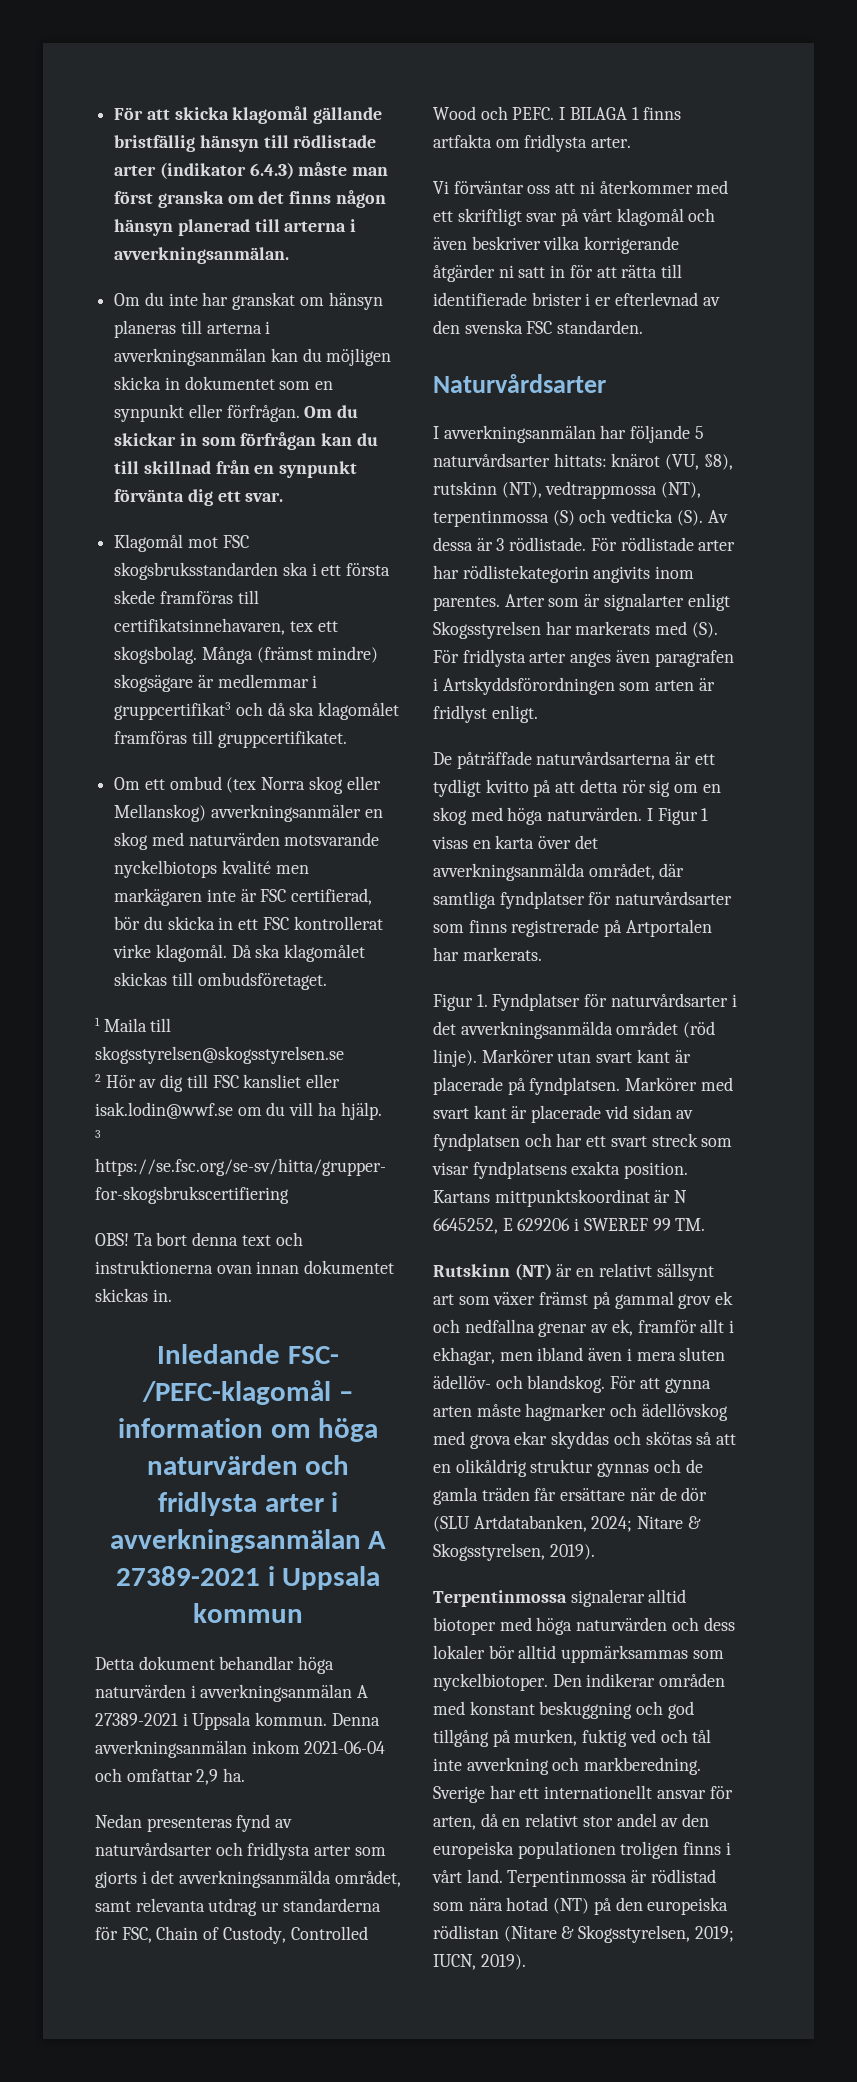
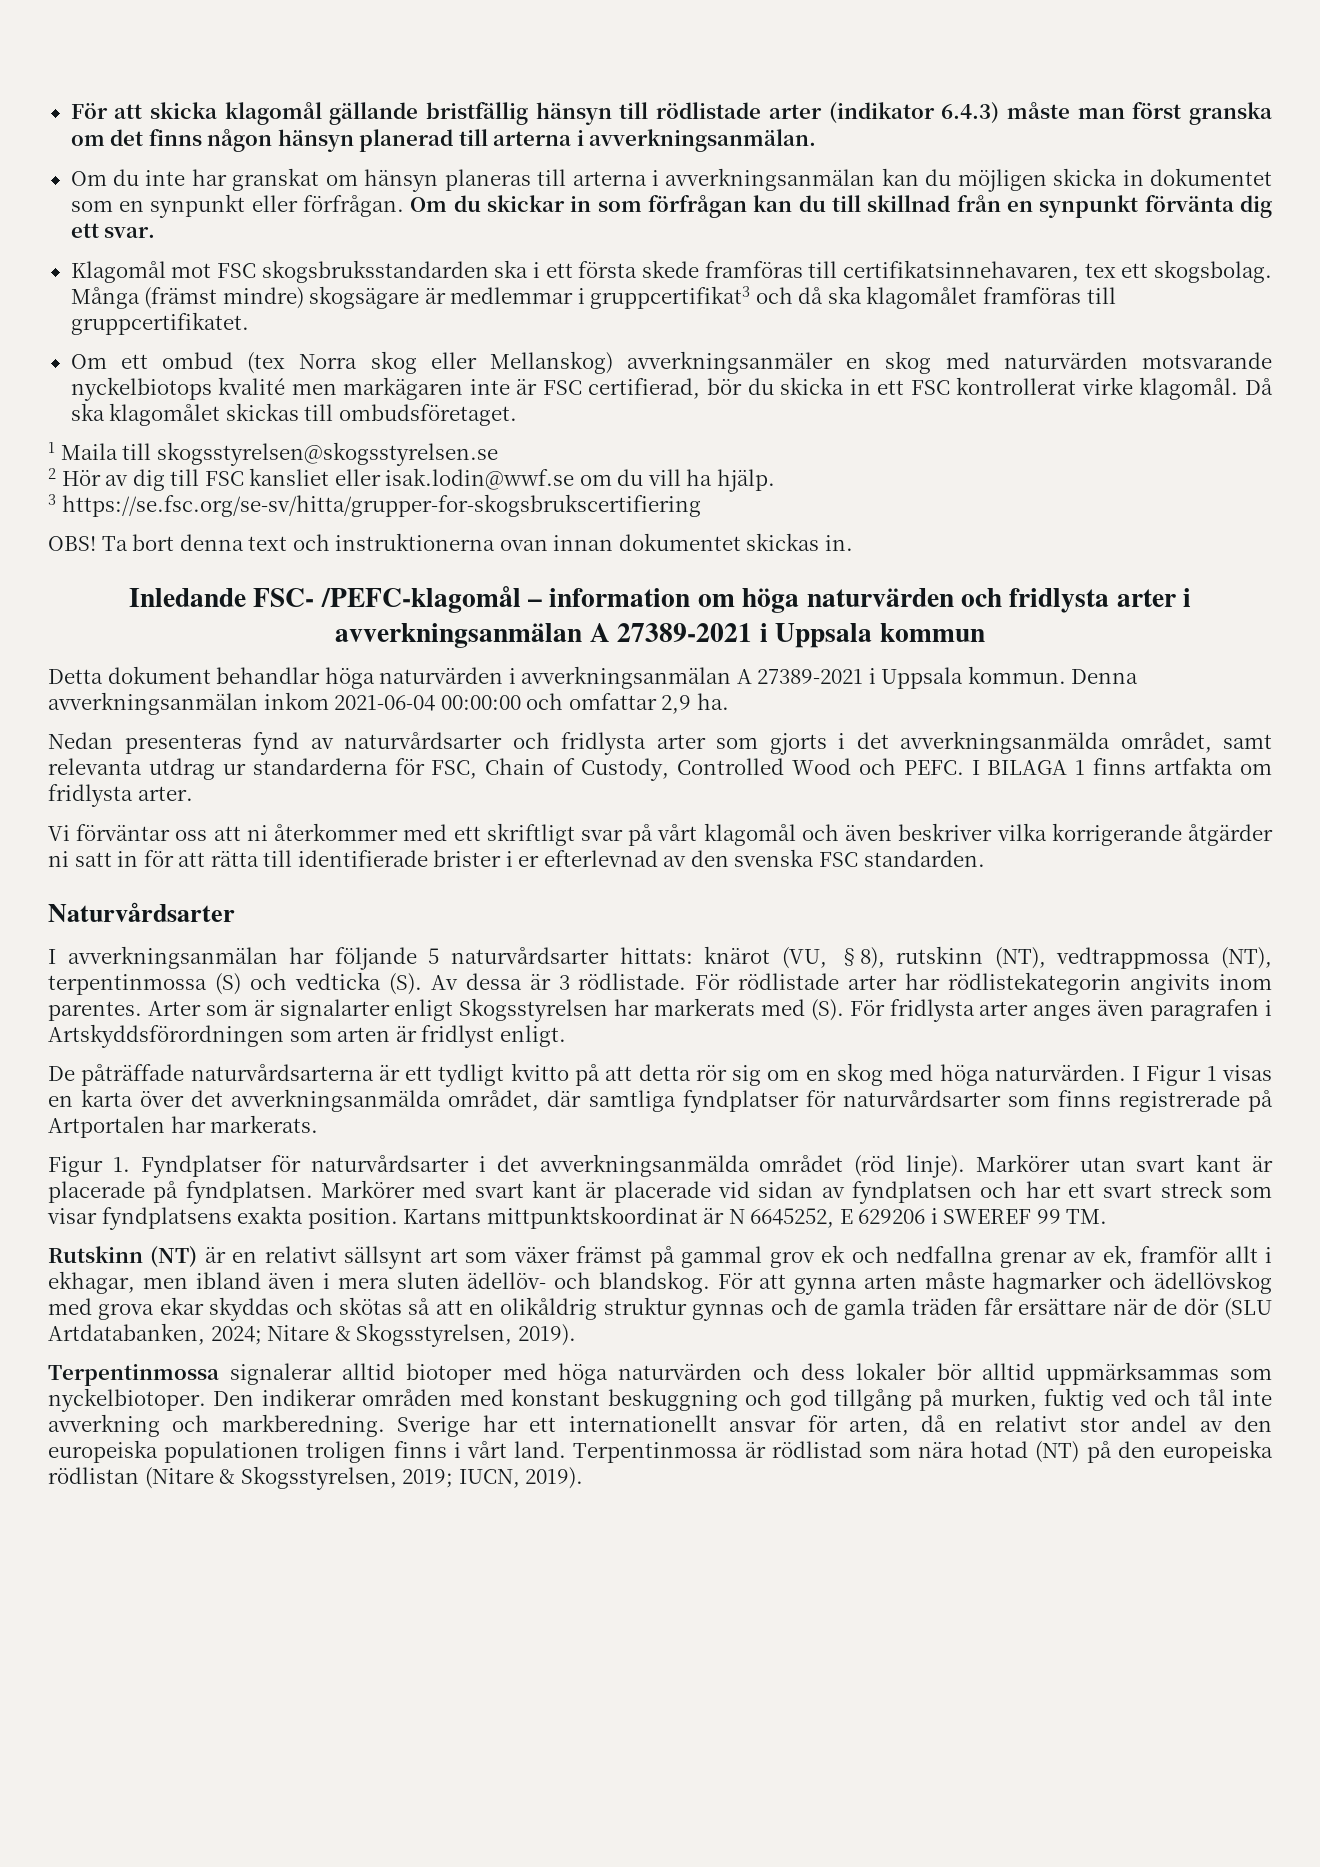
(386, 1747) none -> [440,695,521,710] 00:00:00

